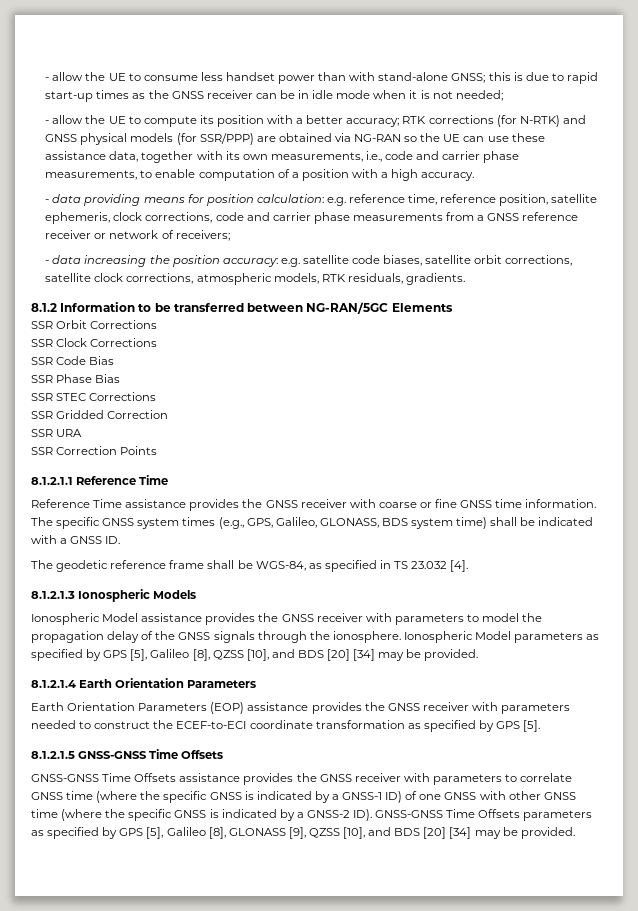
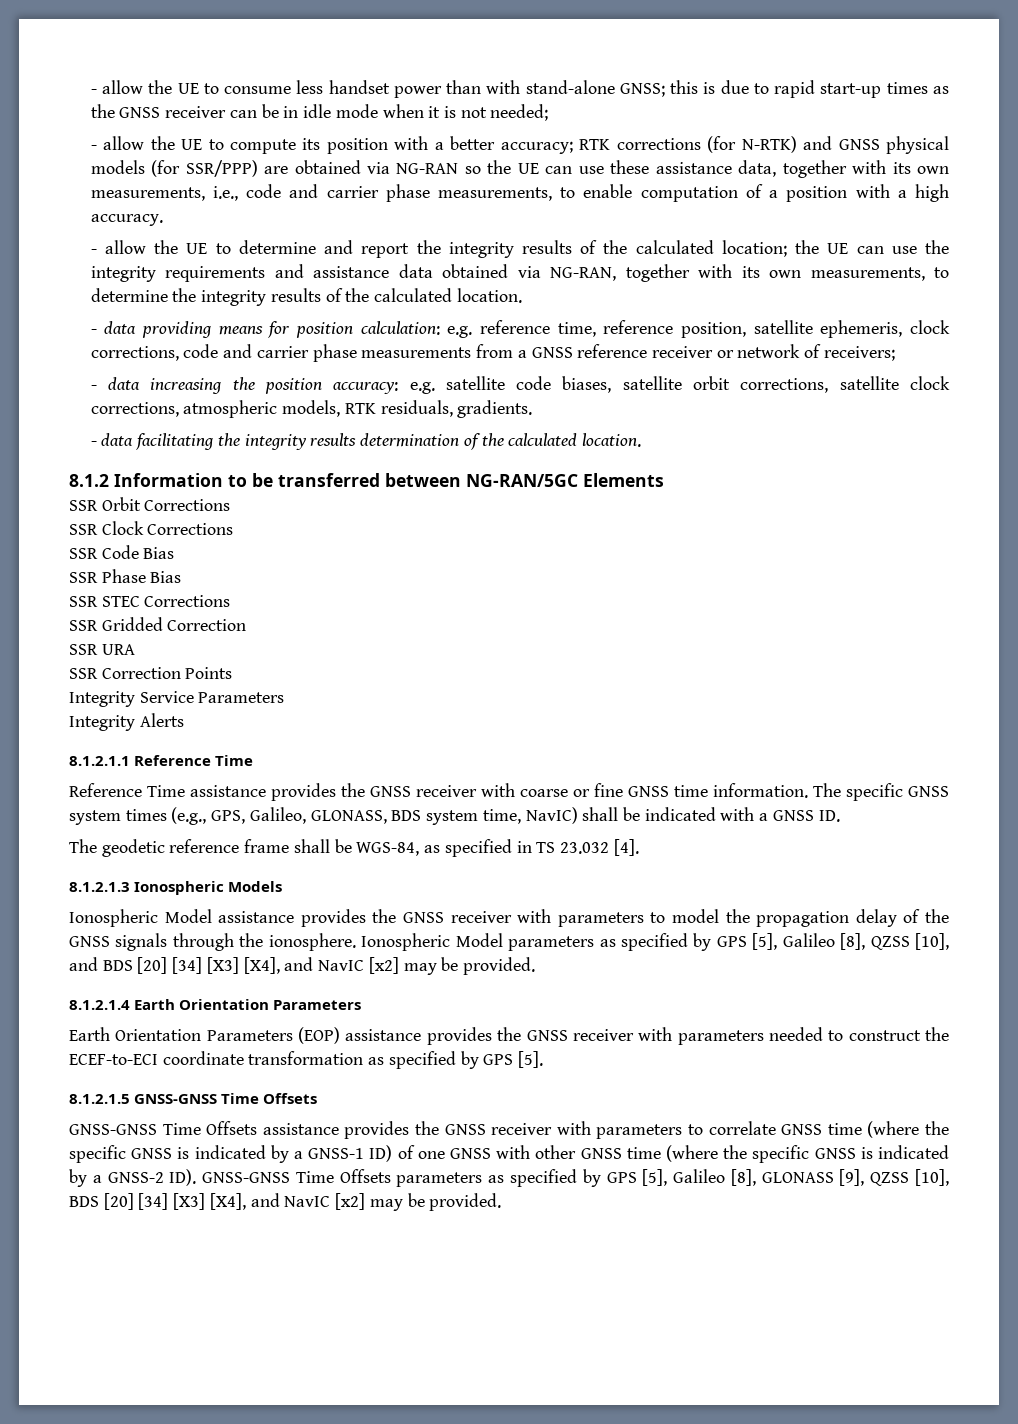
(475, 176) none -> [90,240,950,258] [90,264,950,282] [90,288,522,306] // - allow the UE to determine and report the integrity results of the calculated location; the UE can use the integrity requirements and assistance data obtained via NG-RAN, together with its own measurements, to determine the integrity results of the calculated location.
(465, 279) none -> [90,433,641,450] // - data facilitating the integrity results determination of the calculated location.
(158, 450) none -> [69,691,285,707] [69,713,184,731] // Integrity Service Parameters // Integrity Alerts
[456,517,488,529] time) -> [482,807,578,824] time, NavIC)
(376, 655) none -> [206,957,399,974] [X3] [X4], and NavIC [x2]
[368,827,472,839] and BDS [20] [34] -> [69,1193,366,1210] BDS [20] [34] [X3] [X4], and NavIC [x2]

